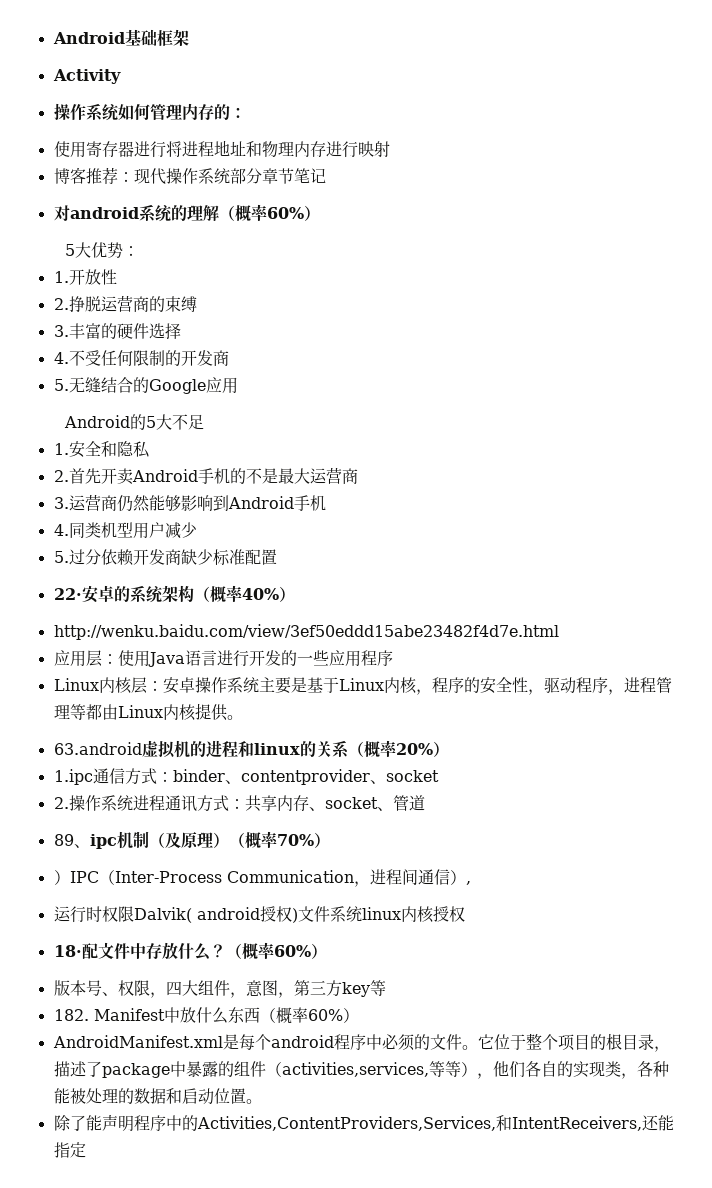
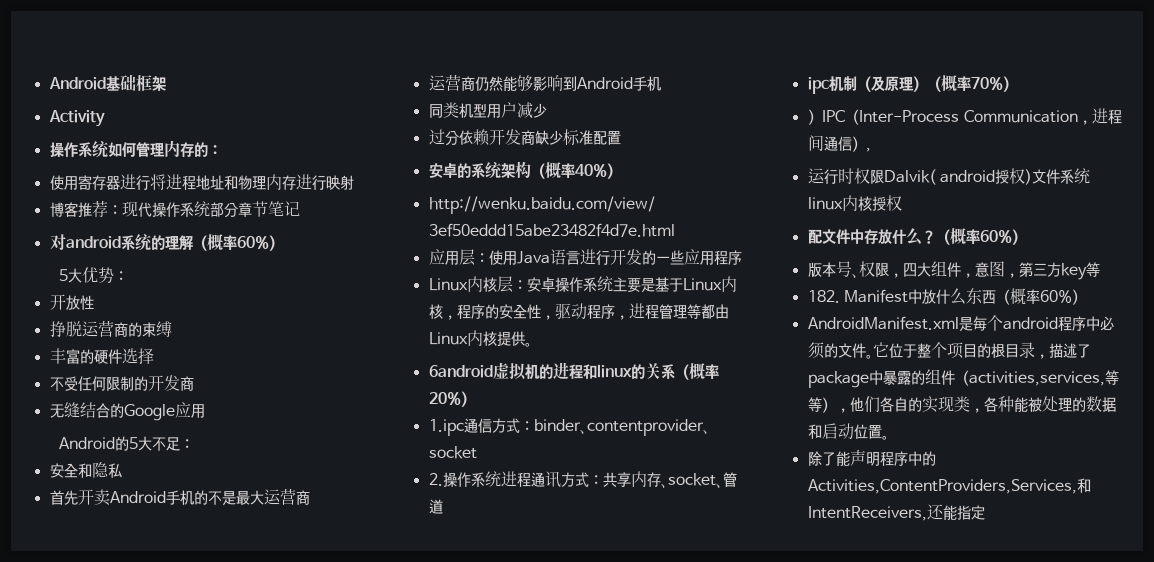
[53,271,69,283] 1. -> (128, 276) none
[53,298,69,310] 2. -> (94, 302) none
[53,325,69,337] 3. -> (172, 329) none
[53,352,69,364] 4. -> (154, 356) none
[53,379,69,391] 5. -> (194, 383) none
[53,443,69,455] // 1. -> [179,439,194,449] ： //
[53,470,69,482] 2. -> (122, 470) none
[53,497,69,509] 3. -> (310, 497) none
[53,524,69,536] 4. -> (661, 83) none
[53,551,69,563] 5. -> (547, 110) none
[53,588,82,600] 22· -> (621, 138) none
[53,742,142,755] 63.android -> [428,365,493,378] 6android
[53,834,90,848] 89、 -> (443, 506) none
[53,945,82,957] 18· -> (902, 203) none

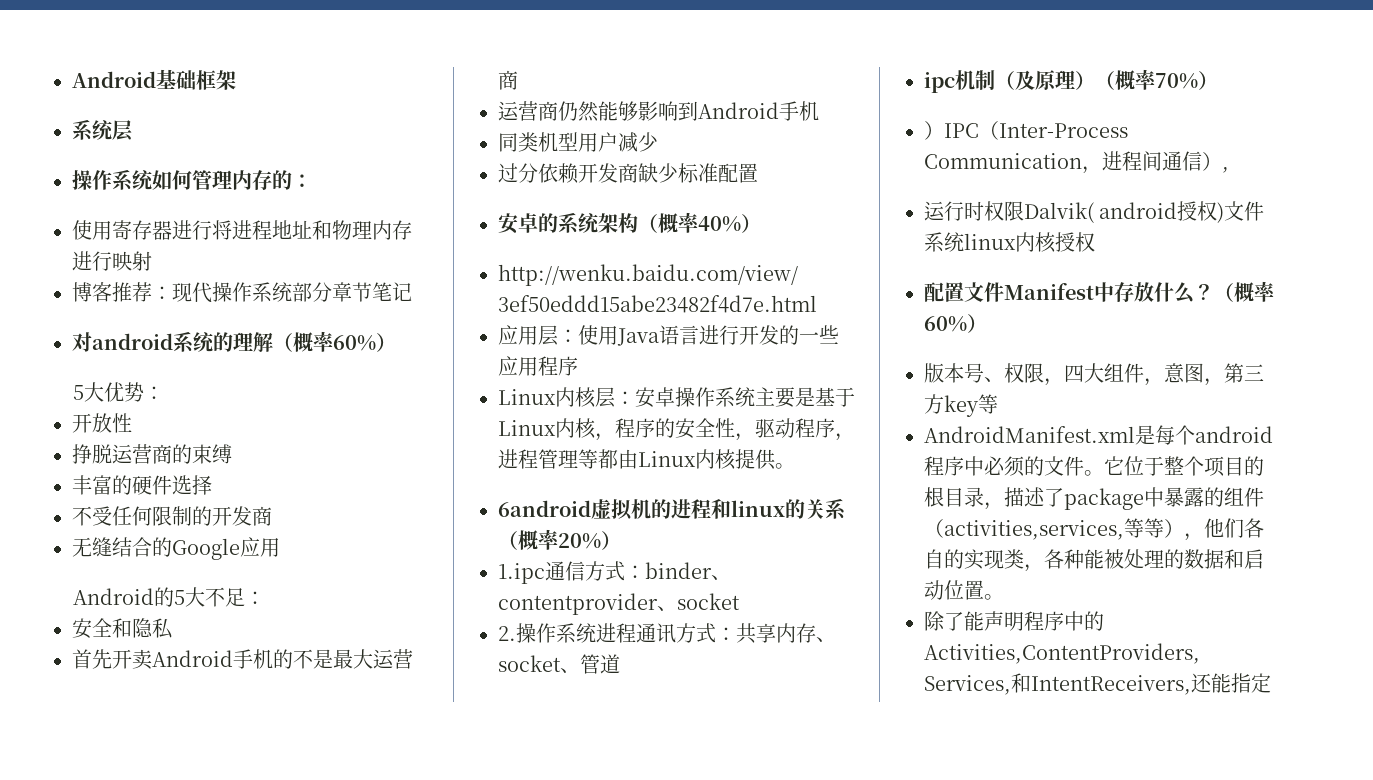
[48,110,105,127] Activity -> [72,119,133,141] 系统层
[821,229,850,244] 文件 -> [944,282,1094,302] 置文件Manifest
[807,288,1086,305] // 182. Manifest中放什么东西（概率60%） -> (998, 404) none

